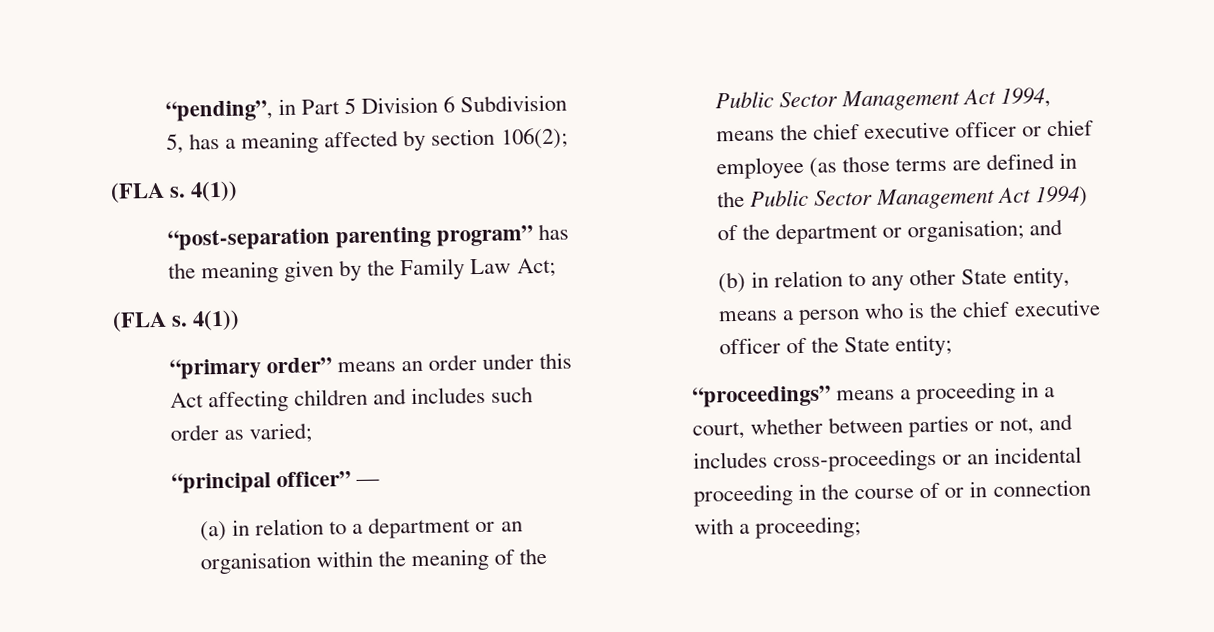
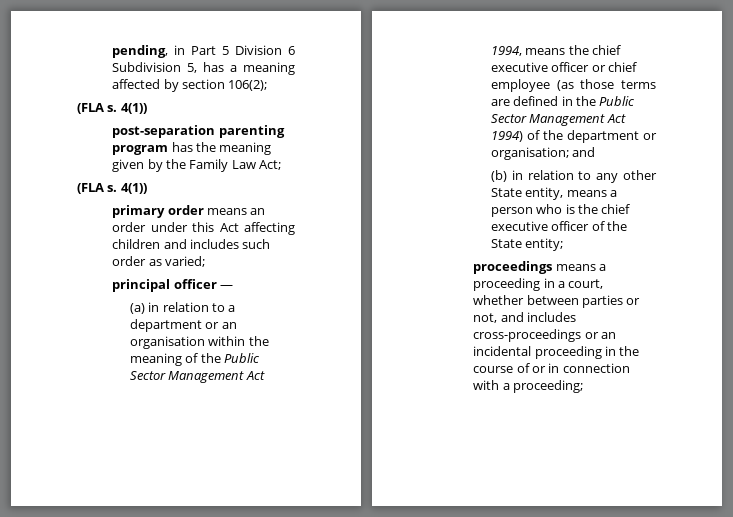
[164,100,273,122] “pending”, -> [112,45,169,58] pending,
[166,225,534,251] “post-separation parenting program” -> [112,125,285,138] [112,145,169,155] post-separation parenting program
[168,357,333,380] “primary order” -> [112,205,204,218] primary order
[170,470,352,494] “principal officer” -> [112,279,217,292] principal officer
[691,385,831,408] “proceedings” -> [473,261,553,274] proceedings

